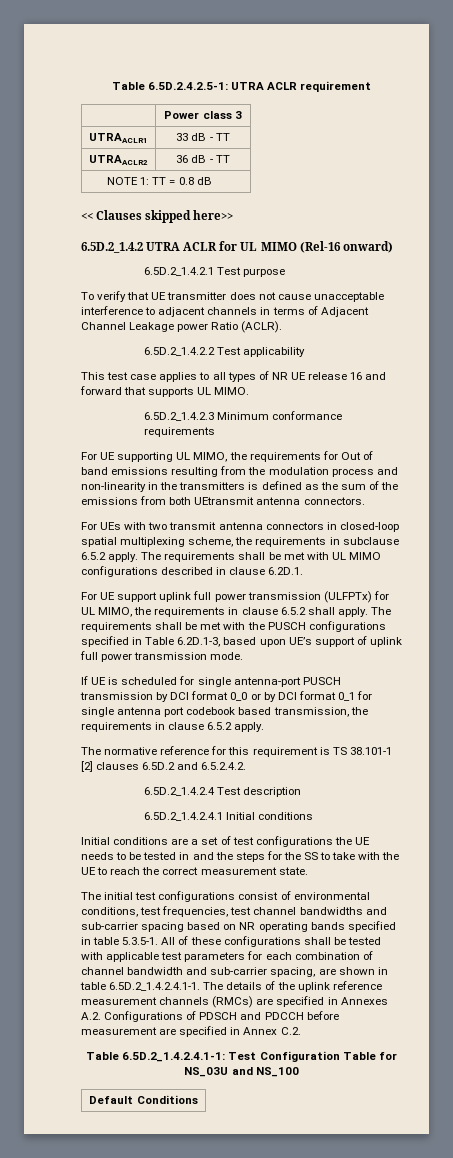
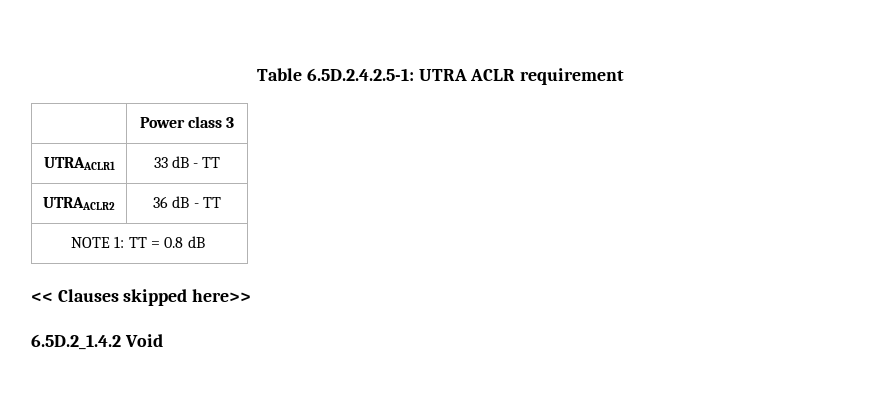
[146,241,393,253] [143,267,286,277] [81,291,384,302] [81,306,369,317] [81,321,283,333] [143,347,306,357] [81,371,387,382] [80,386,250,397] [143,411,343,421] [143,427,215,437] [81,451,373,462] [81,466,398,477] [81,481,399,492] [81,496,365,505] [81,522,399,532] [81,537,399,547] [81,552,381,562] [81,566,304,577] [81,591,389,603] [81,607,391,617] [81,621,386,632] [81,636,402,647] [80,651,244,662] [81,676,341,687] [80,691,373,702] [81,707,368,717] [81,722,265,732] [81,746,392,757] [81,761,247,772] [143,787,302,797] [143,812,314,821] [81,836,370,847] [81,851,400,862] [81,867,308,875] [81,891,370,902] [81,906,387,917] [81,921,396,932] [81,936,381,947] [81,951,373,962] [81,967,388,977] [80,981,382,992] [81,996,388,1008] [81,1011,339,1022] [81,1026,301,1037] [86,1051,397,1062] [184,1067,299,1077] [89,1095,198,1104] UTRA ACLR for UL MIMO (Rel-16 onward) // 6.5D.2_1.4.2.1 Test purpose // To verify that UE transmitter does not cause unacceptable interference to adjacent channels in terms of Adjacent Channel Leakage power Ratio (ACLR). // 6.5D.2_1.4.2.2 Test applicability // This test case applies to all types of NR UE release 16 and forward that supports UL MIMO. // 6.5D.2_1.4.2.3 Minimum conformance requirements // For UE supporting UL MIMO, the requirements for Out of band emissions resulting from the modulation process and non-linearity in the transmitters is defined as the sum of the emissions from both UEtransmit antenna connectors. // For UEs with two transmit antenna connectors in closed-loop spatial multiplexing scheme, the requirements in subclause 6.5.2 apply. The requirements shall be met with UL MIMO configurations described in clause 6.2D.1. // For UE support uplink full power transmission (ULFPTx) for UL MIMO, the requirements in clause 6.5.2 shall apply. The requirements shall be met with the PUSCH configurations specified in Table 6.2D.1-3, based upon UE’s support of uplink full power transmission mode. // If UE is scheduled for single antenna-port PUSCH transmission by DCI format 0_0 or by DCI format 0_1 for single antenna port codebook based transmission, the requirements in clause 6.5.2 apply. // The normative reference for this requirement is TS 38.101-1 [2] clauses 6.5D.2 and 6.5.2.4.2. // 6.5D.2_1.4.2.4 Test description // 6.5D.2_1.4.2.4.1 Initial conditions // Initial conditions are a set of test configurations the UE needs to be tested in and the steps for the SS to take with the UE to reach the correct measurement state. // The initial test configurations consist of environmental conditions, test frequencies, test channel bandwidths and sub-carrier spacing based on NR operating bands specified in table 5.3.5-1. All of these configurations shall be tested with applicable test parameters for each combination of channel bandwidth and sub-carrier spacing, are shown in table 6.5D.2_1.4.2.4.1-1. The details of the uplink reference measurement channels (RMCs) are specified in Annexes A.2. Configurations of PDSCH and PDCCH before measurement are specified in Annex C.2. // Table 6.5D.2_1.4.2.4.1-1: Test Configuration Table for NS_03U and NS_100 // Default Conditions -> [124,334,163,347] Void

